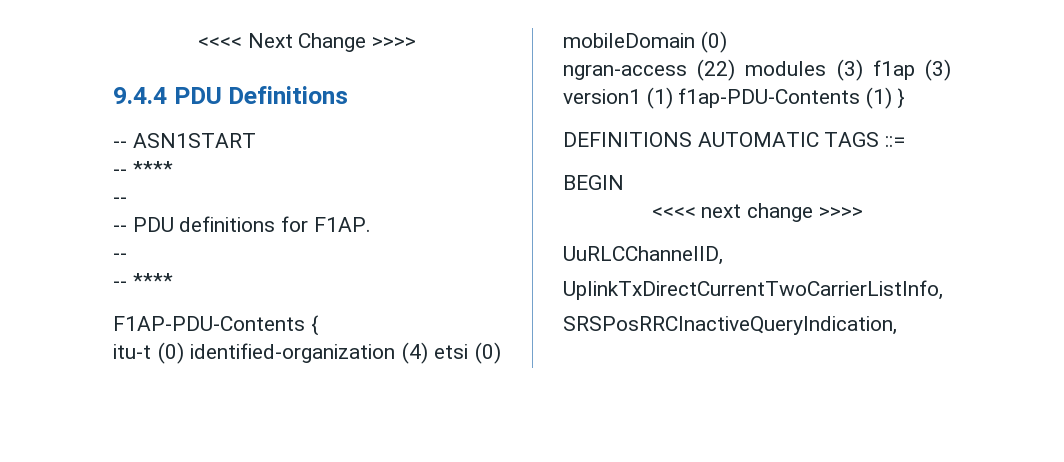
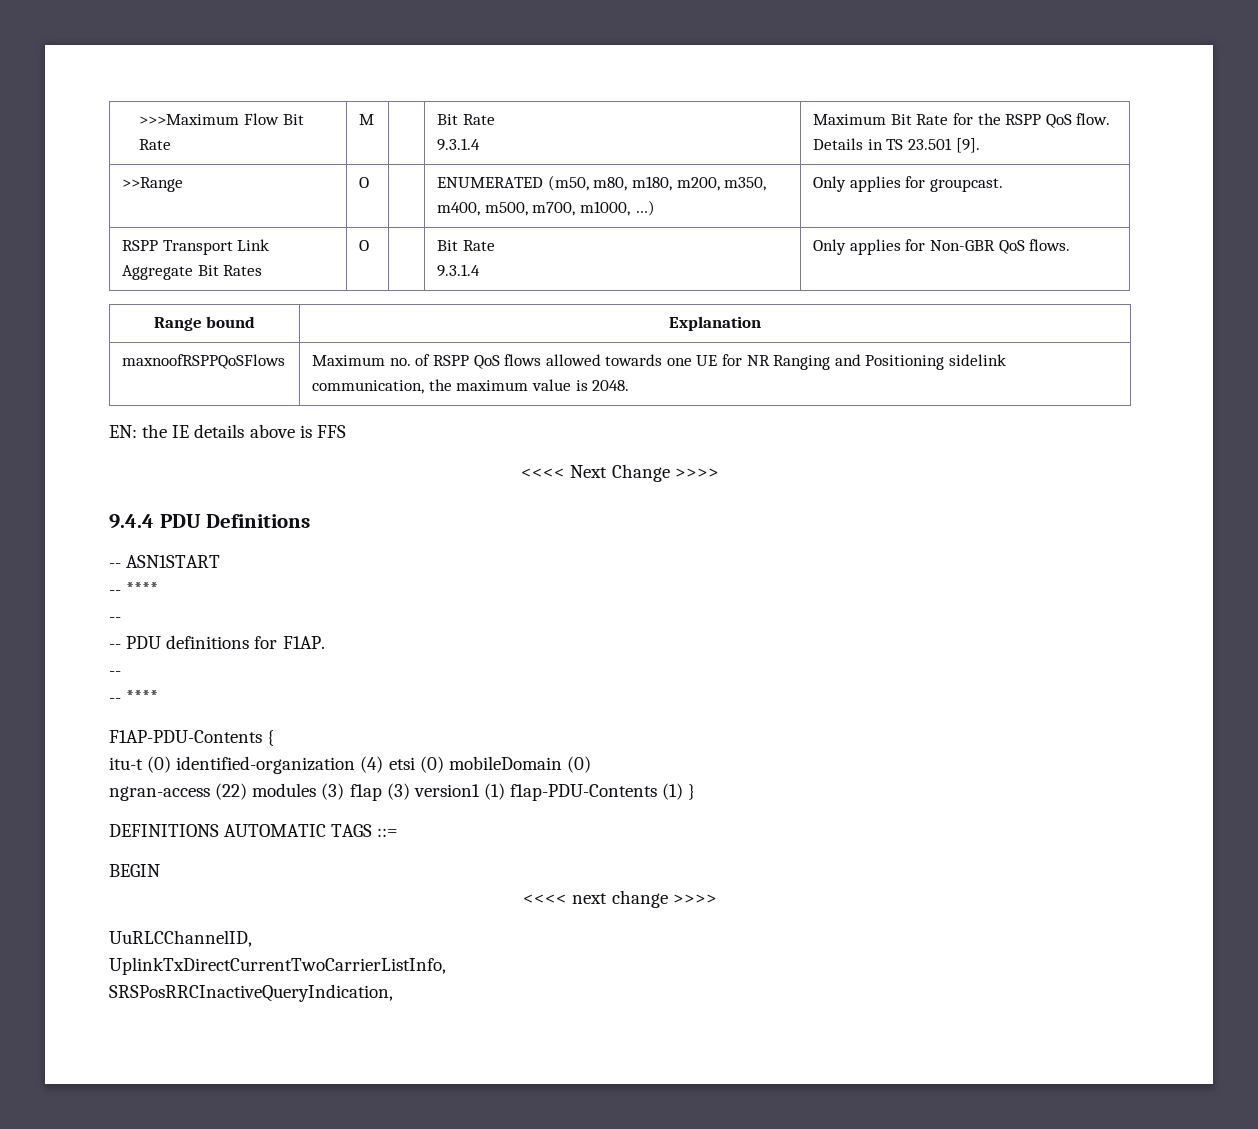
(197, 42) none -> [139,113,304,125] [139,139,172,150] [359,114,375,125] [437,114,495,125] [437,138,481,151] [813,113,1111,128] [813,138,980,153] [122,177,184,192] [359,177,370,188] [437,175,767,191] [437,200,655,216] [813,176,1003,192] [122,239,270,255] [122,265,263,280] [359,240,370,251] [437,240,495,251] [437,264,481,277] [813,239,1071,255] [153,316,256,331] [668,316,761,331] [122,354,286,369] [312,354,1007,370] [312,379,630,394] [109,424,346,438] >>>Maximum Flow Bit Rate | M | | Bit Rate // 9.3.1.4 | Maximum Bit Rate for the RSPP QoS flow. Details in TS 23.501 [9]. // >>Range | O | | ENUMERATED (m50, m80, m180, m200, m350, m400, m500, m700, m1000, …) | Only applies for groupcast. // RSPP Transport Link Aggregate Bit Rates | O | | Bit Rate // 9.3.1.4 | Only applies for Non-GBR QoS flows. // Range bound | Explanation // maxnoofRSPPQoSFlows | Maximum no. of RSPP QoS flows allowed towards one UE for NR Ranging and Positioning sidelink communication, the maximum value is 2048. // EN: the IE details above is FFS //

